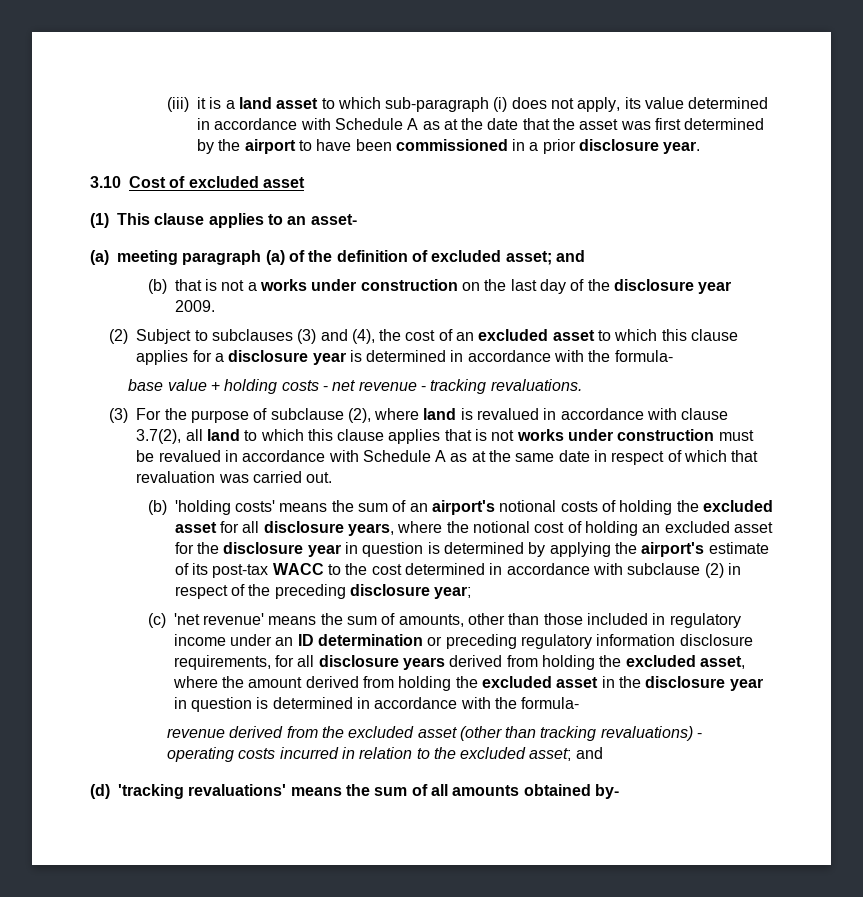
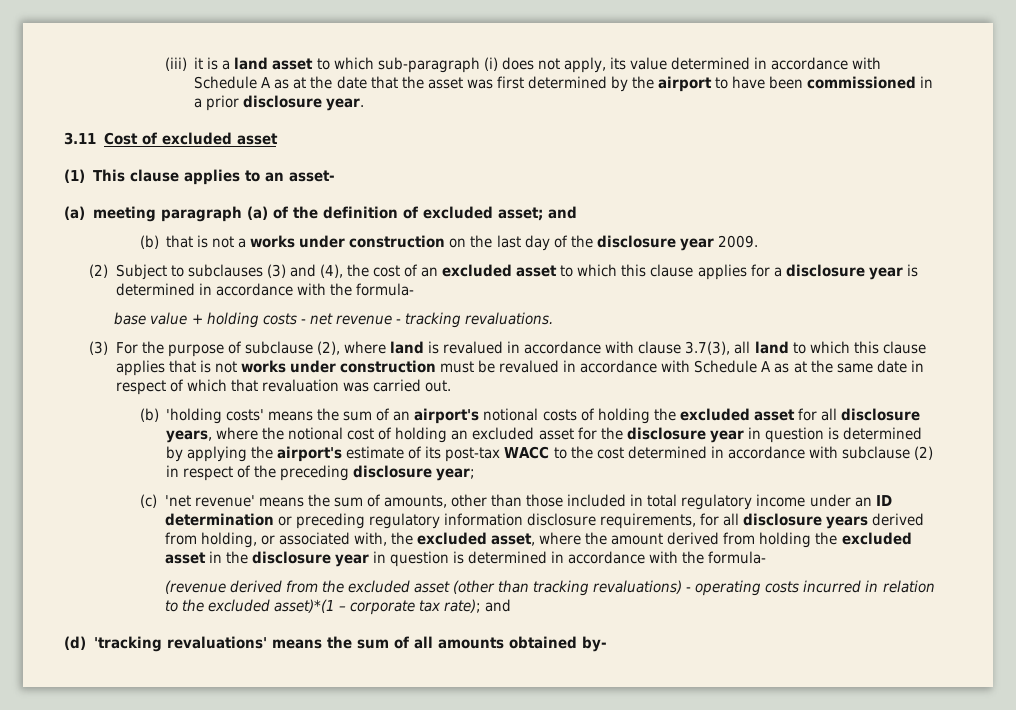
[90,176,121,188] 3.10 -> [64,132,96,145] 3.11
[136,429,182,444] 3.7(2), -> [685,341,731,355] 3.7(3),
(666, 619) none -> [647,494,678,507] total
[541,655,595,670] holding -> [200,532,387,548] holding, or associated with,
[166,728,225,738] revenue -> [164,580,226,594] (revenue
[529,748,572,761] asset; -> [273,599,482,615] asset)*(1 – corporate tax rate);

